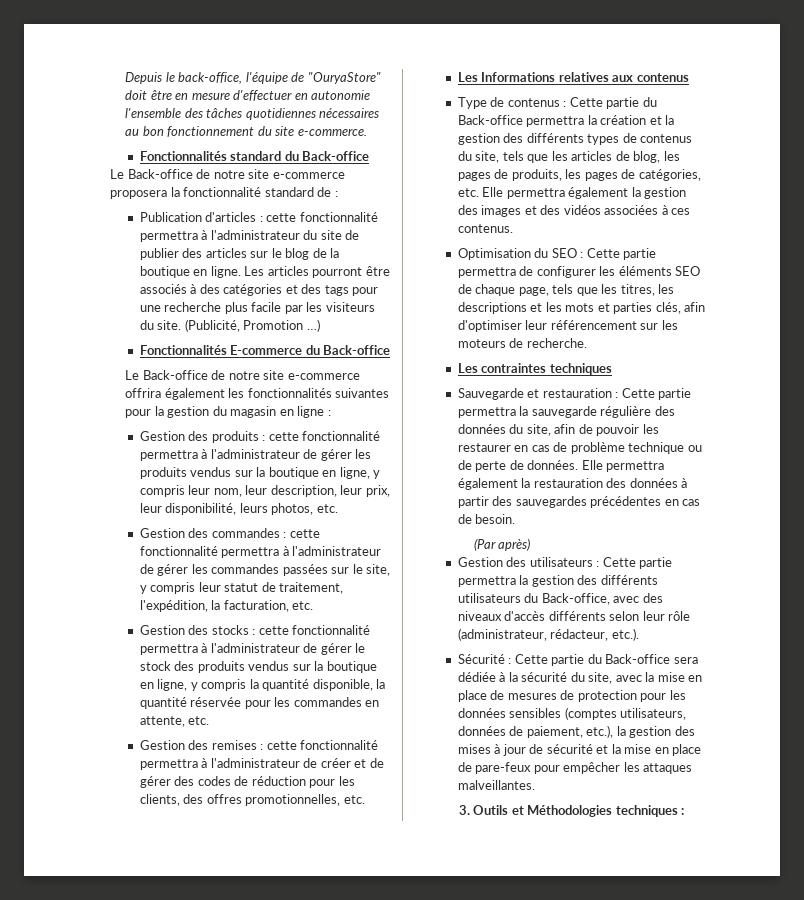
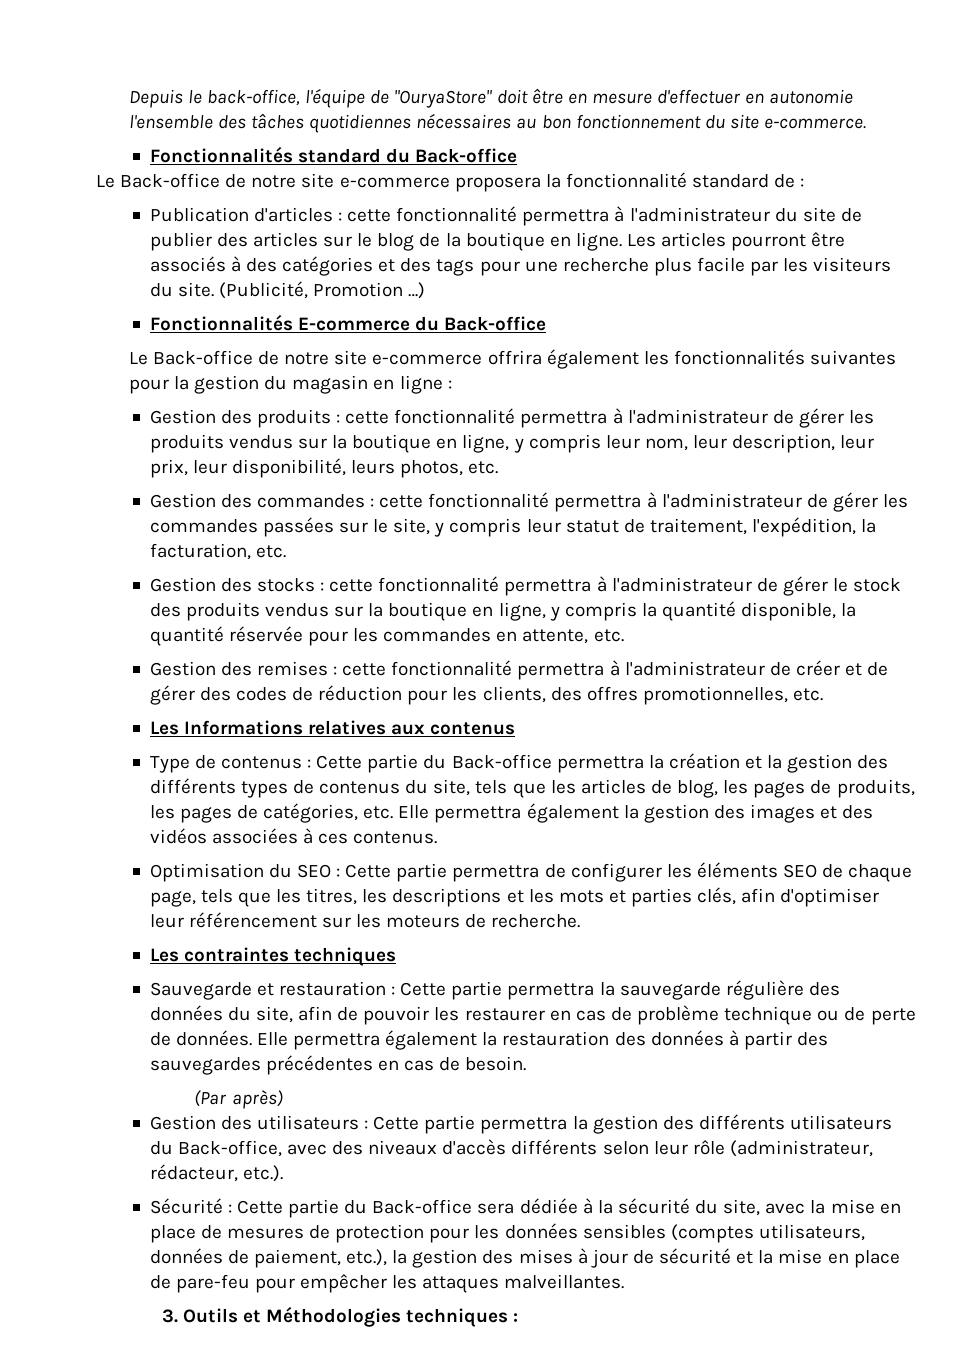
[475,762,532,774] pare-feux -> [175,1274,250,1293] pare-feu

